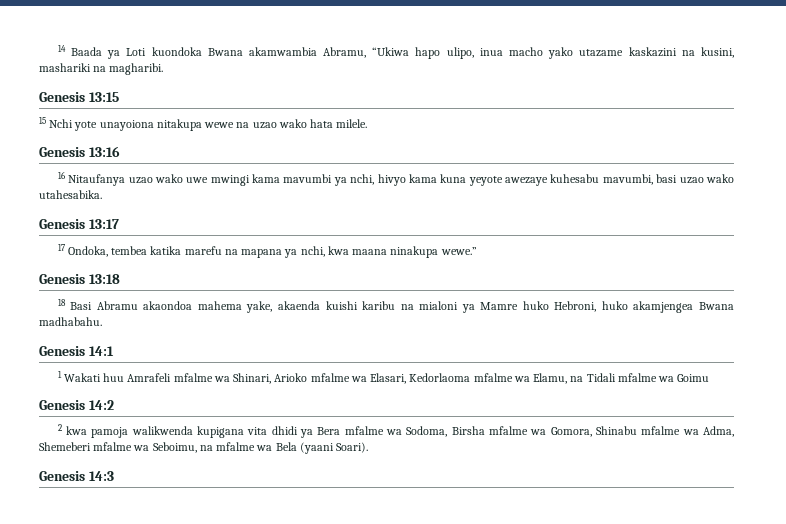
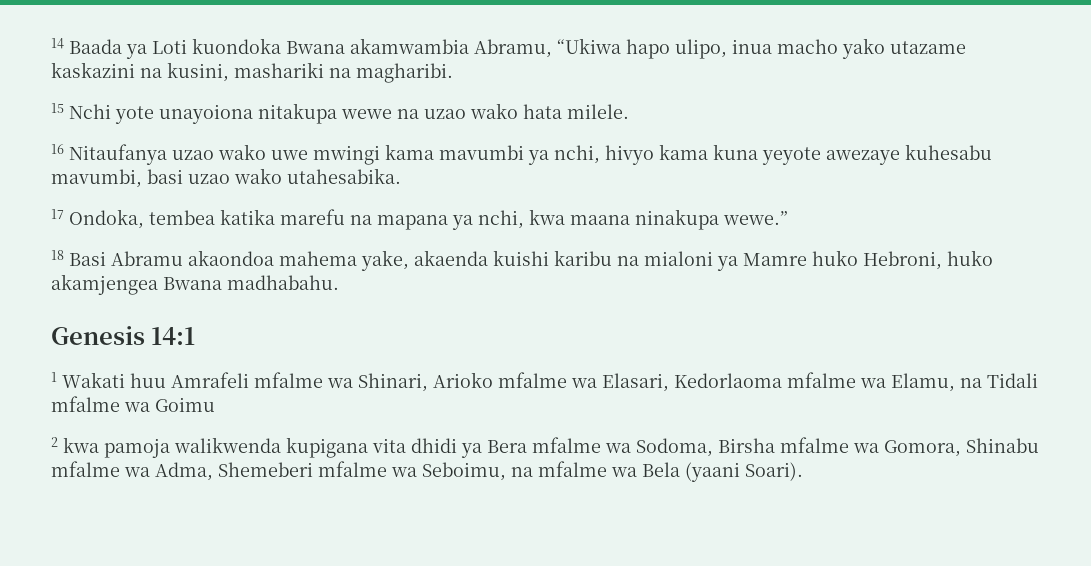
[39,92,119,102] // Genesis 13:15 -> (453, 73) none
[39,146,120,157] // Genesis 13:16 -> (629, 111) none
[39,219,119,229] // Genesis 13:17 -> (401, 176) none
[39,274,120,284] // Genesis 13:18 -> (788, 218) none
[39,400,114,410] // Genesis 14:2 -> (215, 404) none
[39,471,114,481] // Genesis 14:3 -> (803, 471) none

